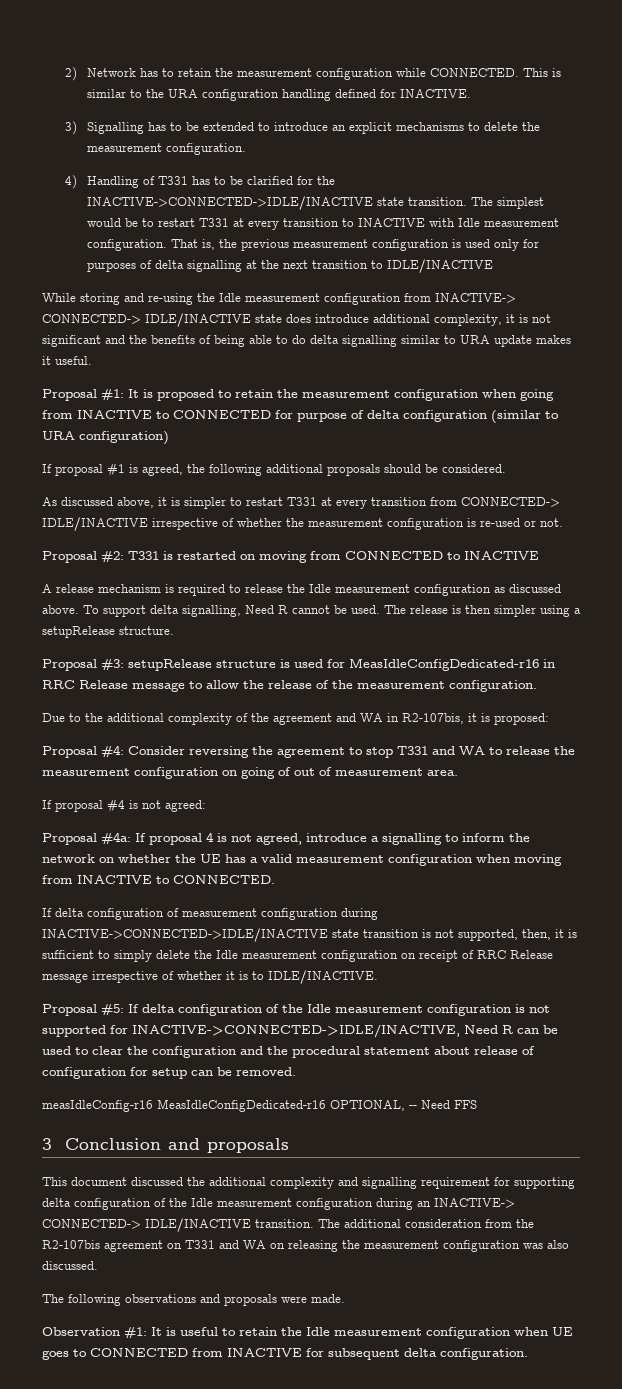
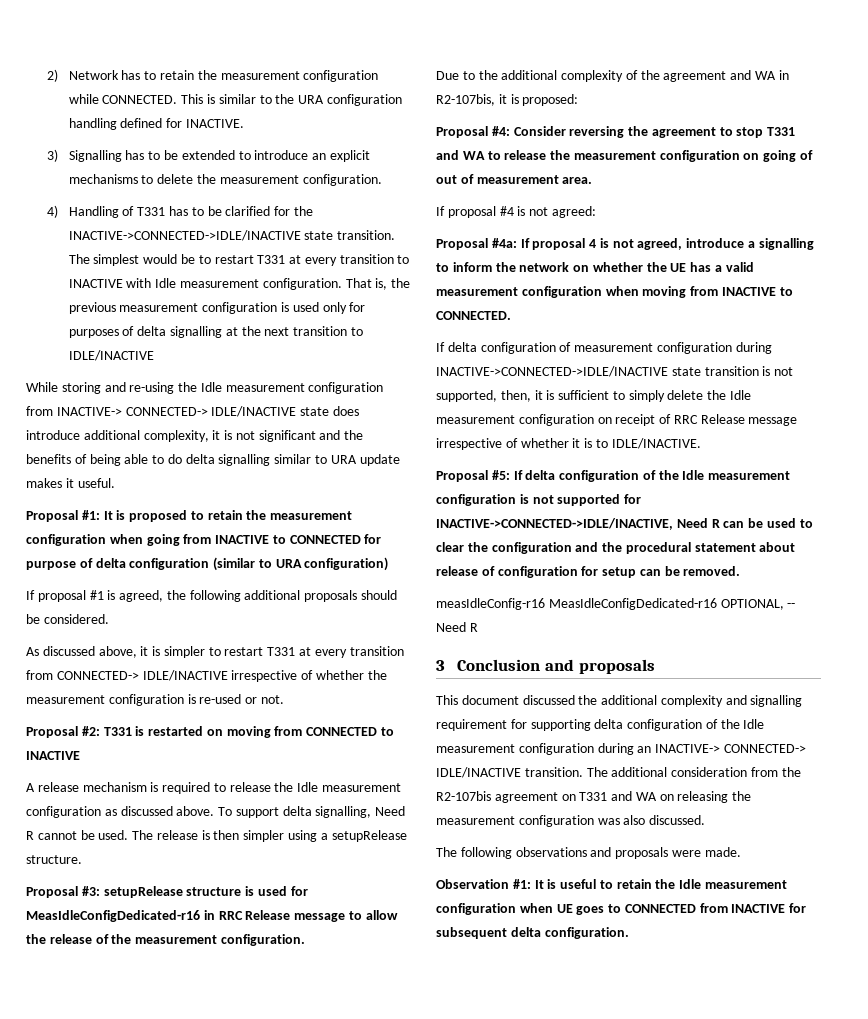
[454,1100,477,1109] FFS -> [469,623,478,632] R

